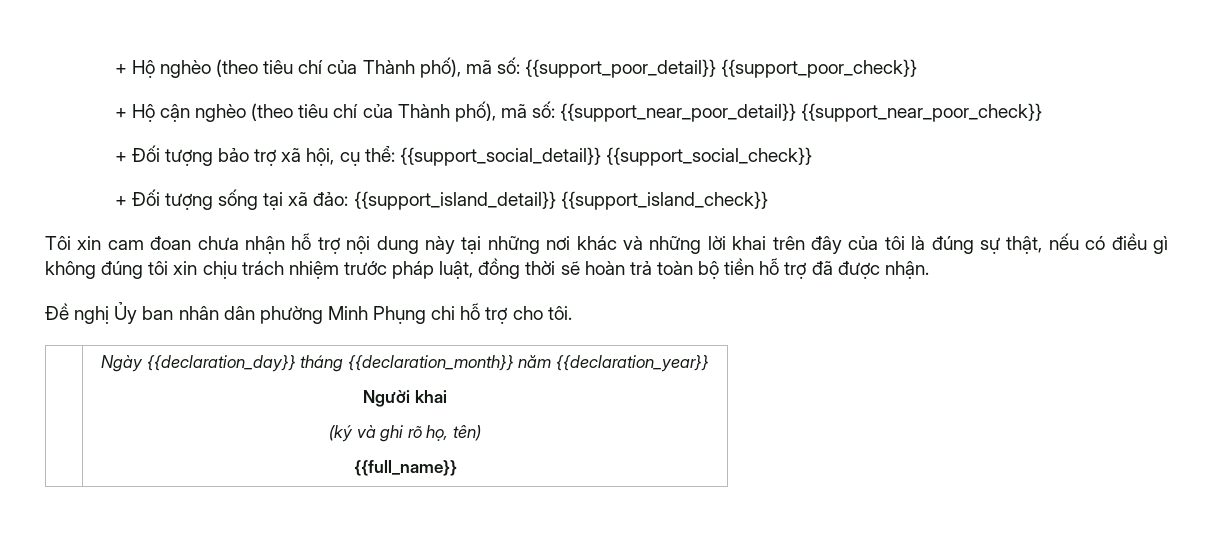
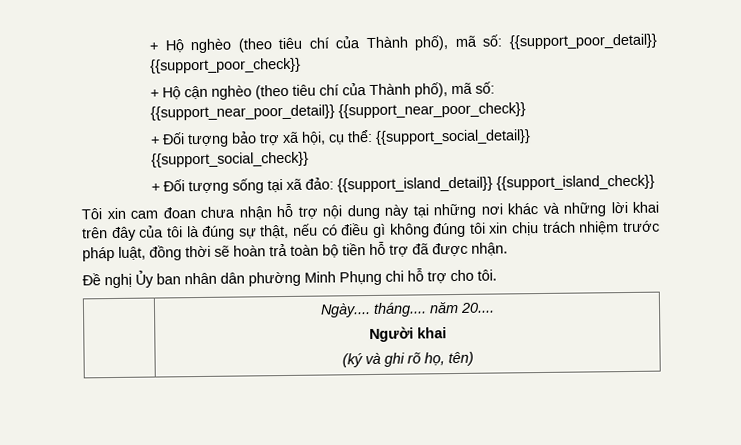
[101,355,709,372] Ngày {{declaration_day}} tháng {{declaration_month}} năm {{declaration_year}} -> [319,300,495,318] Ngày.... tháng.... năm 20....
[353,460,457,476] // {{full_name}} -> (474, 359) none

